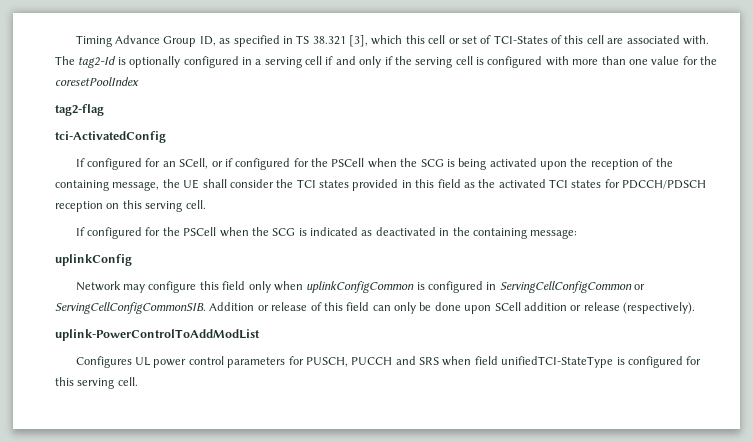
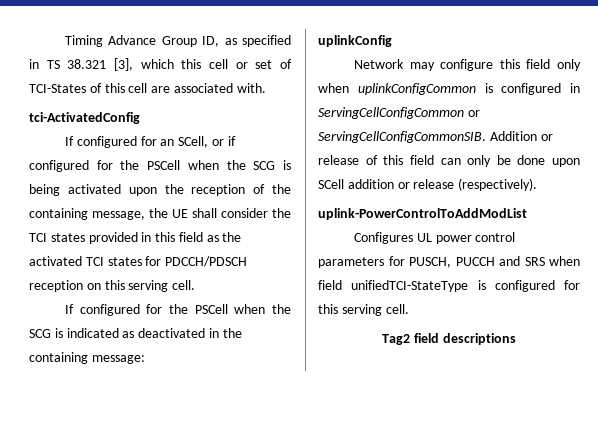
[55,56,717,68] [55,77,139,86] [55,104,104,116] The tag2-Id is optionally configured in a serving cell if and only if the serving cell is configured with more than one value for the coresetPoolIndex // tag2-flag -> (266, 88) none
(138, 381) none -> [382,333,516,345] // Tag2 field descriptions

